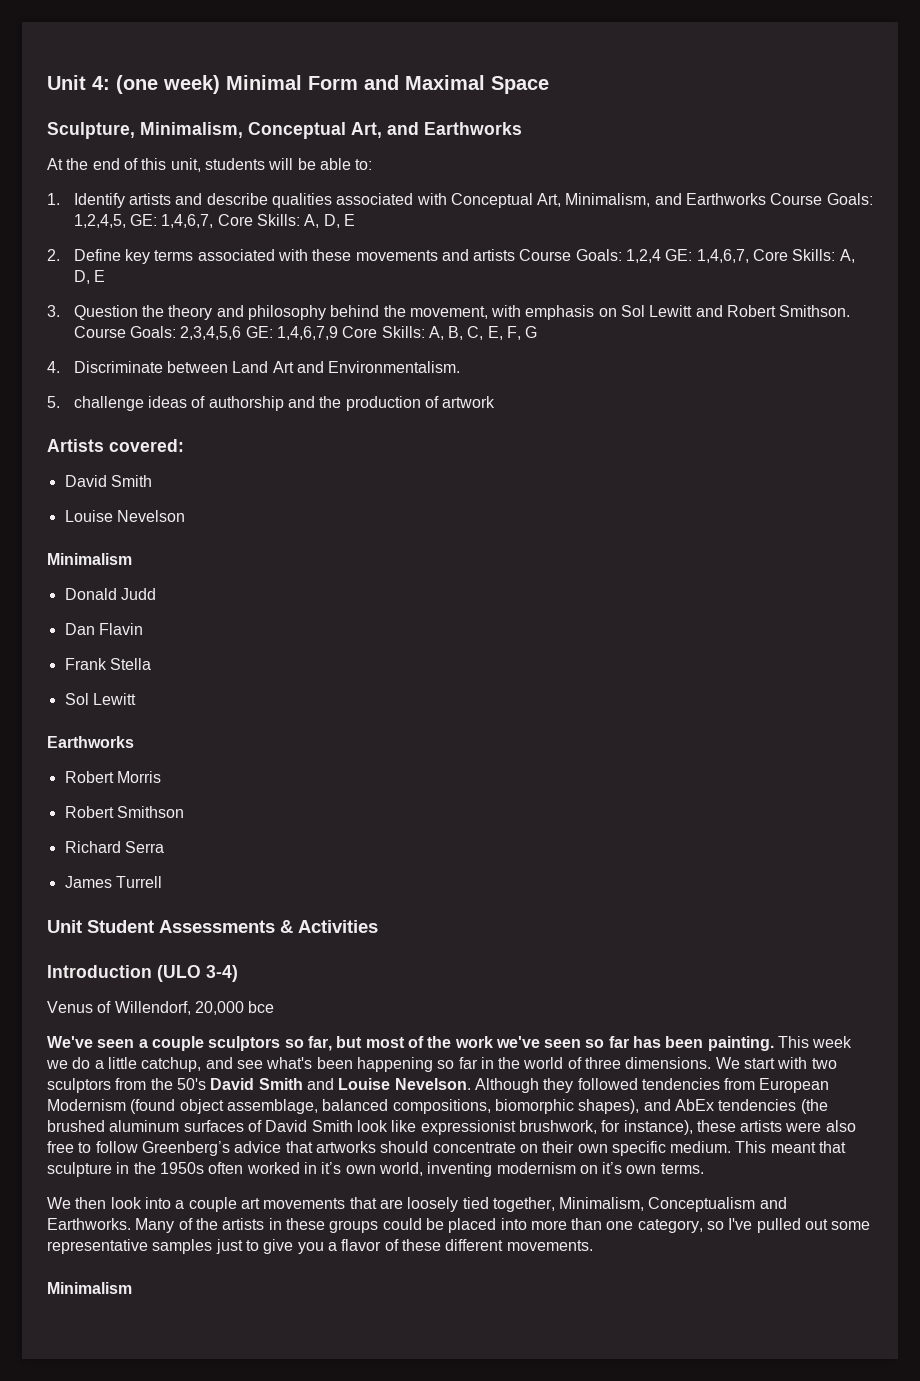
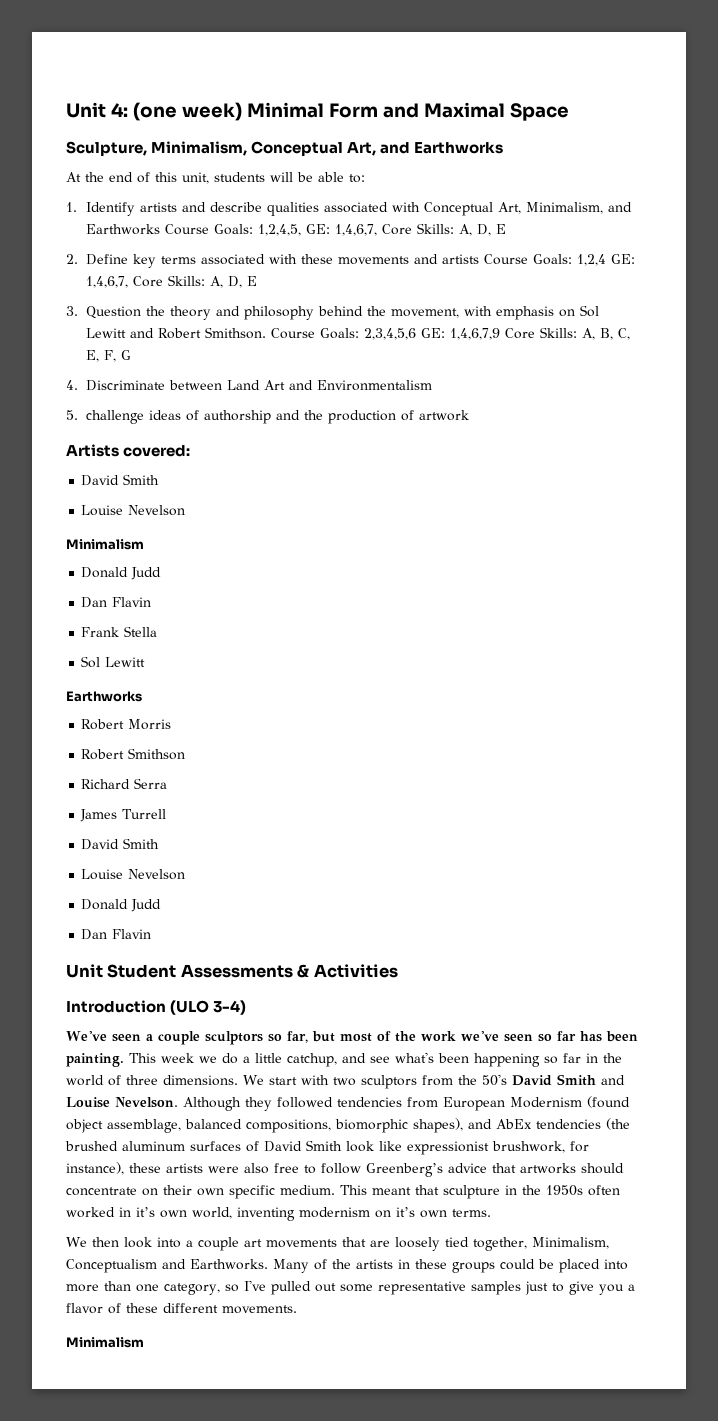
[328,361,461,373] Environmentalism. -> [317,380,433,391] Environmentalism
(162, 882) none -> [81,838,160,850] [81,869,186,880] [81,899,162,912] [81,929,152,940] // David Smith // Louise Nevelson // Donald Judd // Dan Flavin
[47,1001,275,1015] // Venus of Willendorf, 20,000 bce -> (247, 1007) none

